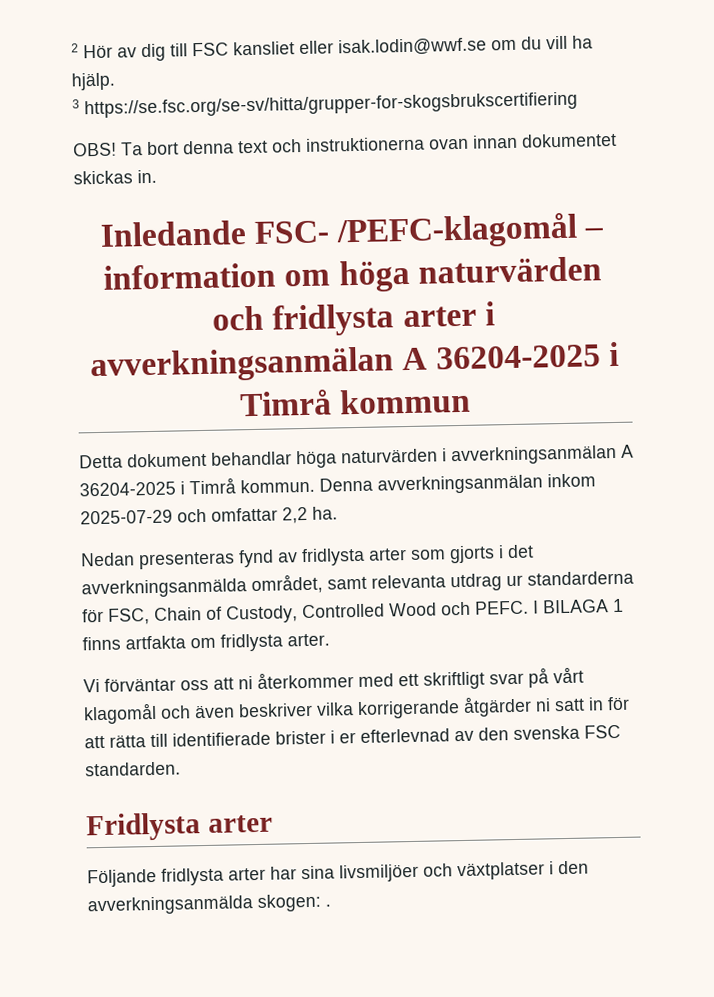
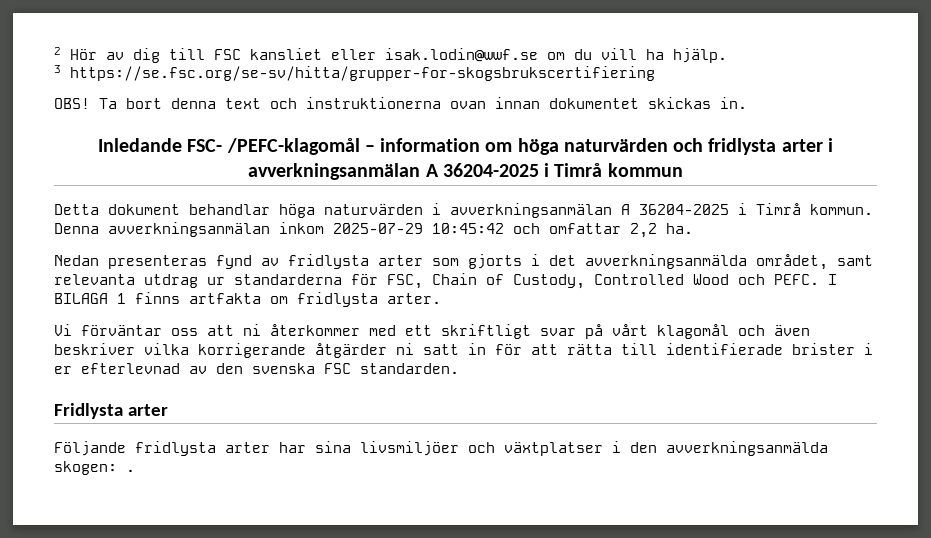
(173, 517) none -> [432,223,504,234] 10:45:42

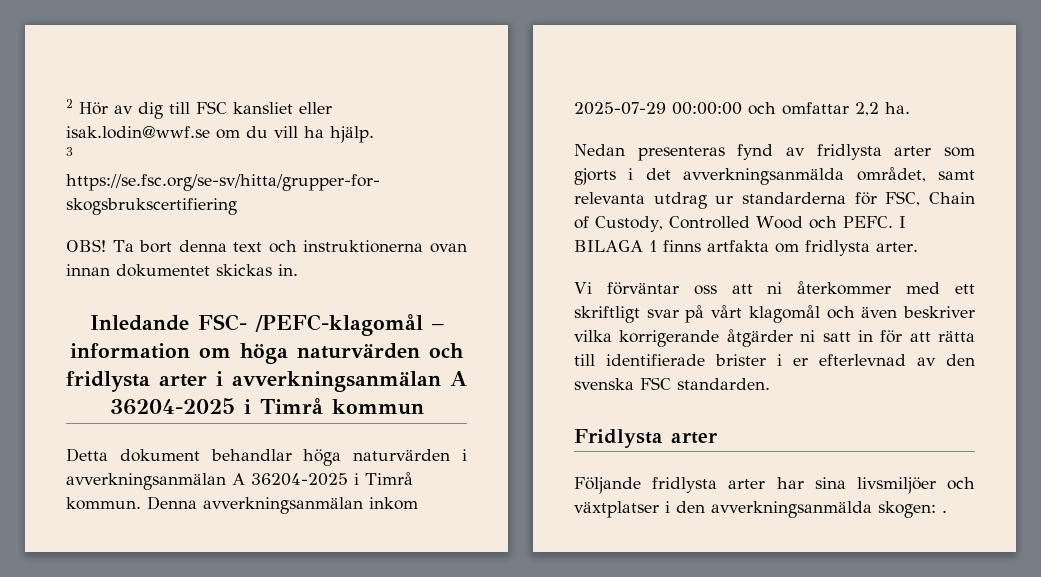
[432,223,504,234] 10:45:42 -> [672,102,742,115] 00:00:00

